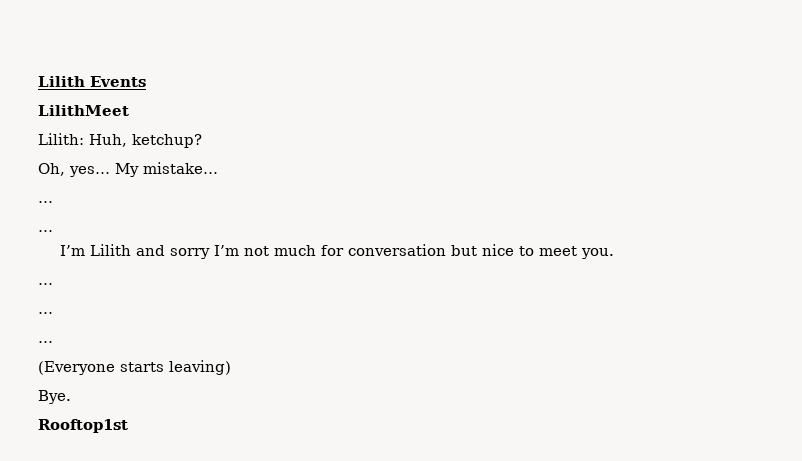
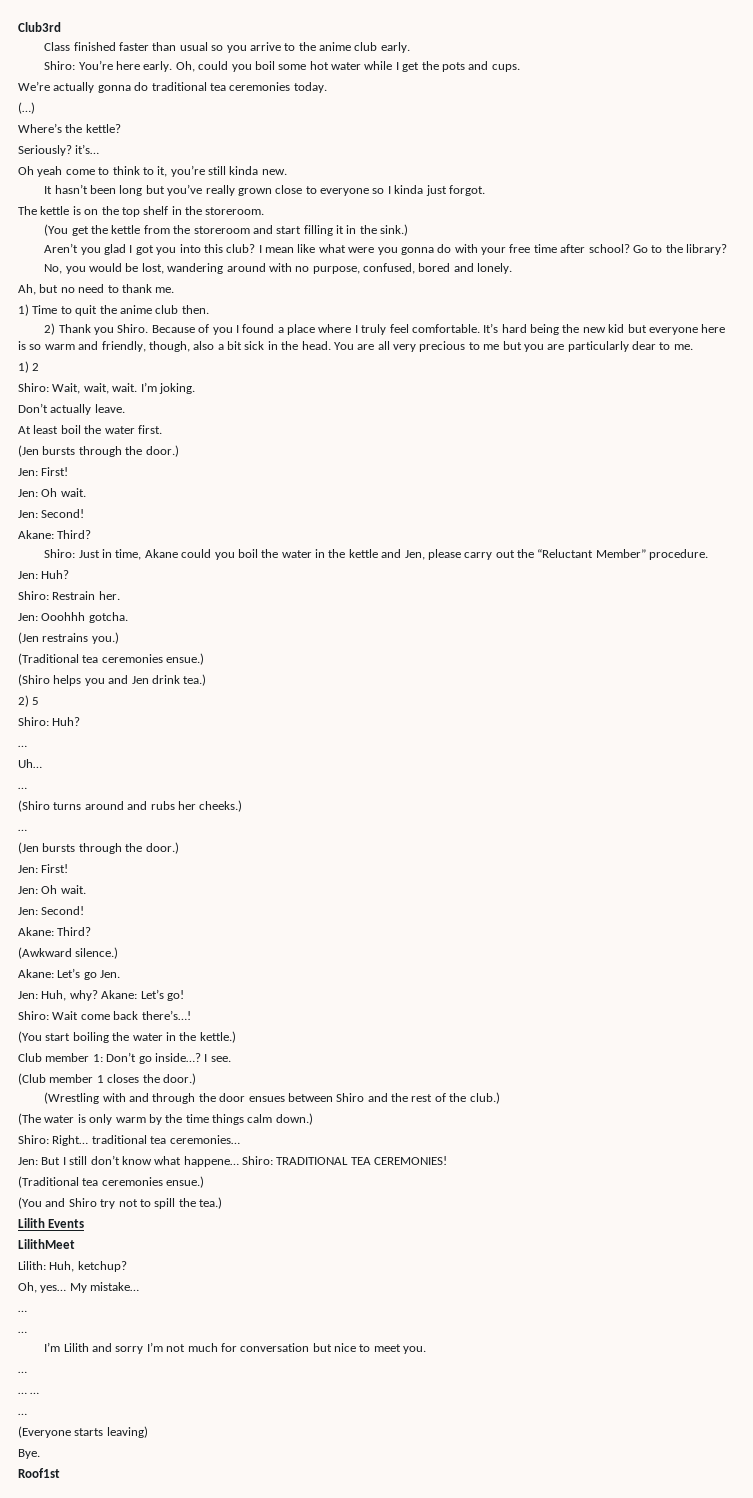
(38, 81) none -> [18,22,61,32] [44,42,410,53] [44,60,520,72] [18,81,327,93] [18,102,35,114] [18,123,121,133] [18,144,100,156] [18,165,287,177] [44,184,485,196] [18,206,265,217] [44,224,409,236] [44,243,728,255] [44,263,513,274] [18,284,175,295] [18,304,209,316] [44,323,726,335] [18,341,693,352] [18,361,40,373] [18,382,195,394] [18,403,125,415] [18,425,162,434] [18,445,179,457] [18,467,69,476] [18,488,86,497] [18,509,85,518] [18,530,92,539] [44,549,709,560] [18,570,70,579] [18,591,120,600] [18,612,128,623] [18,632,119,644] [18,653,205,665] [18,674,207,686] [18,695,40,707] [18,717,81,726] [18,745,27,747] [18,759,42,768] [18,787,27,789] [18,800,243,812] [18,829,27,831] [18,842,179,854] [18,864,69,873] [18,885,86,894] [18,906,85,915] [18,927,92,936] [18,947,119,959] [18,968,121,980] [18,989,184,1001] [18,1010,191,1020] [18,1031,236,1043] [18,1052,231,1064] [18,1073,196,1085] [44,1092,500,1104] [18,1113,313,1125] [18,1135,240,1146] [18,1155,448,1167] [18,1176,205,1188] [18,1197,222,1209] Club3rd // Class finished faster than usual so you arrive to the anime club early. // Shiro: You’re here early. Oh, could you boil some hot water while I get the pots and cups. // We’re actually gonna do traditional tea ceremonies today. // (…) // Where’s the kettle? // Seriously? it’s… // Oh yeah come to think to it, you’re still kinda new. // It hasn’t been long but you’ve really grown close to everyone so I kinda just forgot. // The kettle is on the top shelf in the storeroom. // (You get the kettle from the storeroom and start filling it in the sink.) // Aren’t you glad I got you into this club? I mean like what were you gonna do with your free time after school? Go to the library? // No, you would be lost, wandering around with no purpose, confused, bored and lonely. // Ah, but no need to thank me. // 1) Time to quit the anime club then. // 2) Thank you Shiro. Because of you I found a place where I truly feel comfortable. It’s hard being the new kid but everyone here is so warm and friendly, though, also a bit sick in the head. You are all very precious to me but you are particularly dear to me. // 1) 2 // Shiro: Wait, wait, wait. I’m joking. // Don’t actually leave. // At least boil the water first. // (Jen bursts through the door.) // Jen: First! // Jen: Oh wait. // Jen: Second! // Akane: Third? // Shiro: Just in time, Akane could you boil the water in the kettle and Jen, please carry out the “Reluctant Member” procedure. // Jen: Huh? // Shiro: Restrain her. // Jen: Ooohhh gotcha. // (Jen restrains you.) // (Traditional tea ceremonies ensue.) // (Shiro helps you and Jen drink tea.) // 2) 5 // Shiro: Huh? // … // Uh… // … // (Shiro turns around and rubs her cheeks.) // … // (Jen bursts through the door.) // Jen: First! // Jen: Oh wait. // Jen: Second! // Akane: Third? // (Awkward silence.) // Akane: Let’s go Jen. // Jen: Huh, why? Akane: Let’s go! // Shiro: Wait come back there’s…! // (You start boiling the water in the kettle.) // Club member 1: Don’t go inside…? I see. // (Club member 1 closes the door.) // (Wrestling with and through the door ensues between Shiro and the rest of the club.) // (The water is only warm by the time things calm down.) // Shiro: Right… traditional tea ceremonies… // Jen: But I still don’t know what happene… Shiro: TRADITIONAL TEA CEREMONIES! // (Traditional tea ceremonies ensue.) // (You and Shiro try not to spill the tea.) //
(53, 313) none -> [30,1392,40,1394] …
[38,419,128,433] Rooftop1st -> [18,1468,60,1478] Roof1st

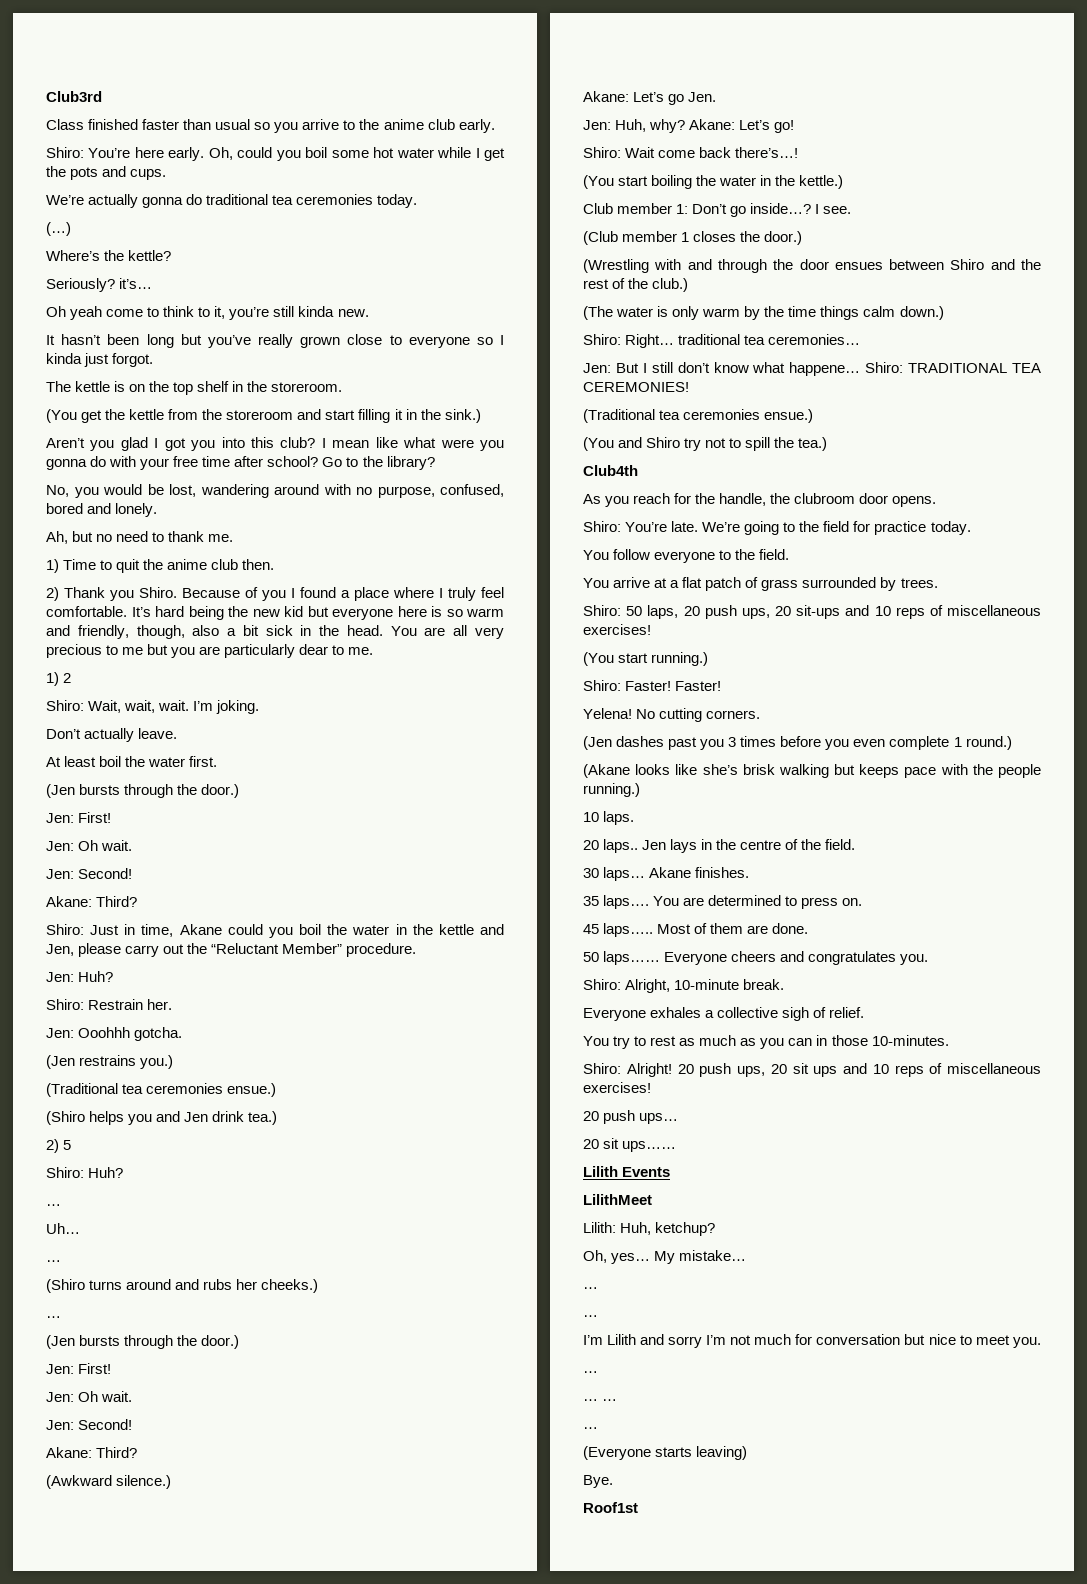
(222, 1203) none -> [583,465,638,476] [583,493,937,507] [583,521,971,535] [583,549,790,563] [583,577,938,591] [583,605,1041,619] [583,624,651,635] [583,652,709,666] [583,680,722,691] [583,708,761,722] [583,736,1012,750] [583,764,1041,778] [583,783,640,797] [583,811,635,825] [583,839,856,853] [583,867,750,881] [583,895,863,909] [583,923,809,937] [583,951,929,965] [583,979,785,993] [583,1007,865,1021] [583,1035,949,1049] [583,1063,1041,1077] [583,1082,651,1093] [583,1110,679,1124] [583,1138,677,1152] // Club4th // As you reach for the handle, the clubroom door opens. // Shiro: You’re late. We’re going to the field for practice today. // You follow everyone to the field. // You arrive at a flat patch of grass surrounded by trees. // Shiro: 50 laps, 20 push ups, 20 sit-ups and 10 reps of miscellaneous exercises! // (You start running.) // Shiro: Faster! Faster! // Yelena! No cutting corners. // (Jen dashes past you 3 times before you even complete 1 round.) // (Akane looks like she’s brisk walking but keeps pace with the people running.) // 10 laps. // 20 laps.. Jen lays in the centre of the field. // 30 laps… Akane finishes. // 35 laps…. You are determined to press on. // 45 laps….. Most of them are done. // 50 laps…… Everyone cheers and congratulates you. // Shiro: Alright, 10-minute break. // Everyone exhales a collective sigh of relief. // You try to rest as much as you can in those 10-minutes. // Shiro: Alright! 20 push ups, 20 sit ups and 10 reps of miscellaneous exercises! // 20 push ups… // 20 sit ups……

